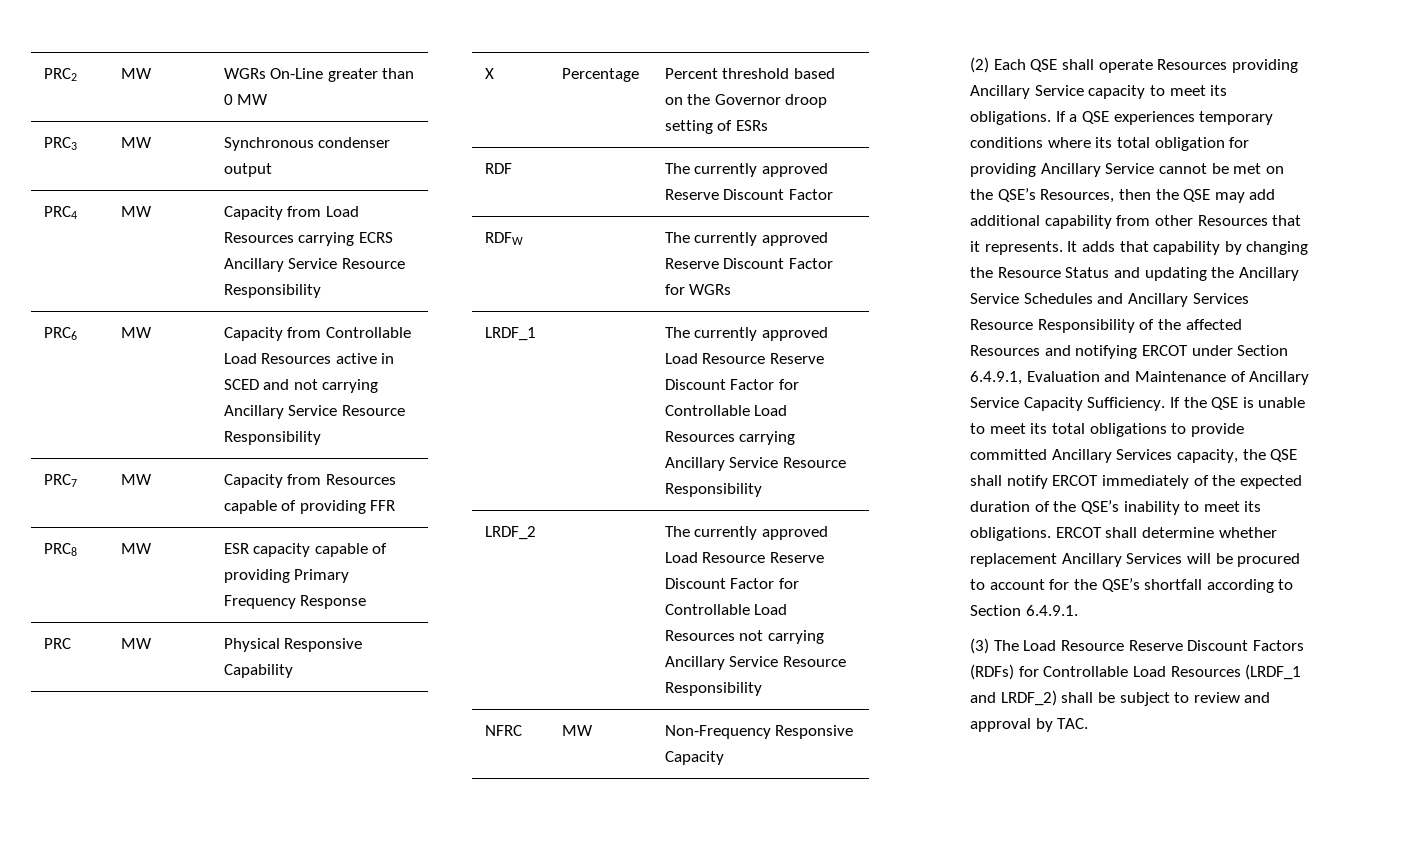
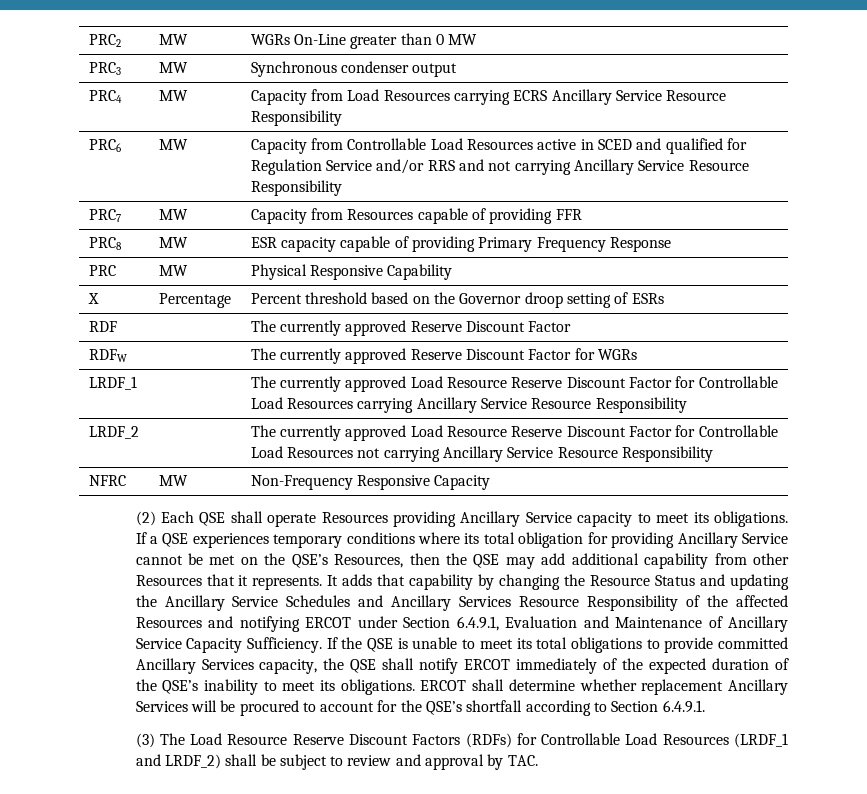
(290, 384) none -> [665,138,747,154] [250,159,485,175] qualified for Regulation Service and/or RRS and

